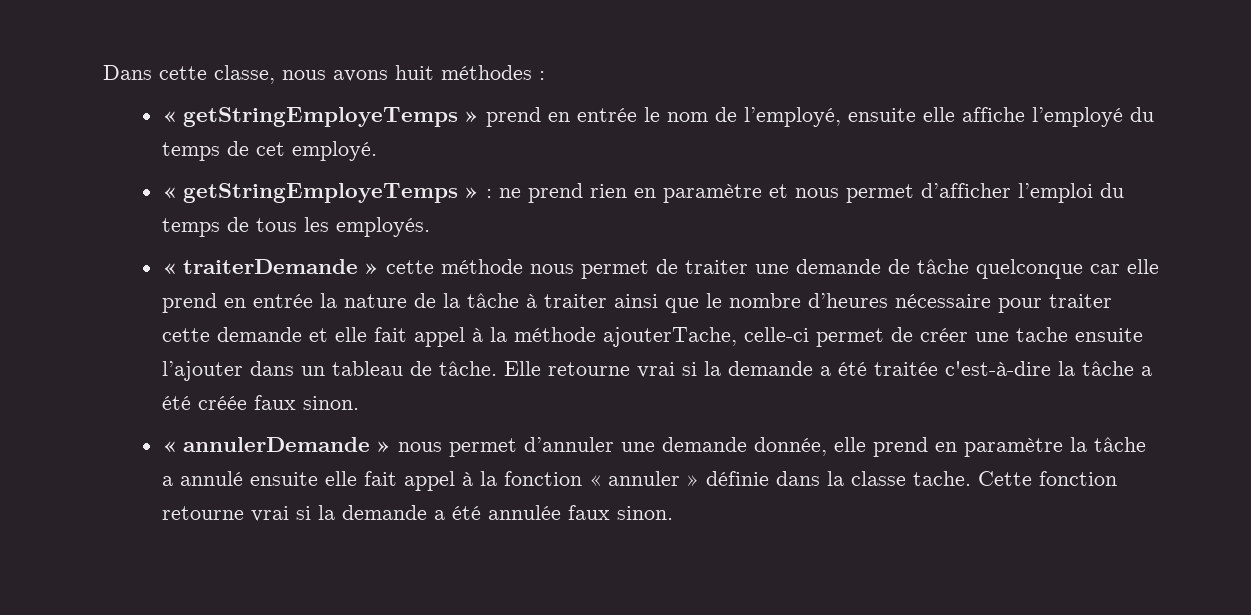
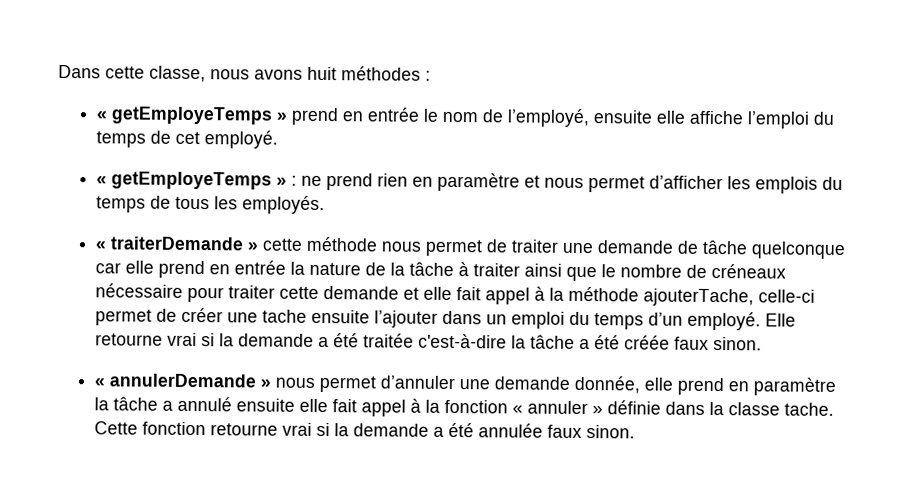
[183,107,459,127] getStringEmployeTemps -> [110,106,273,125] getEmployeTemps
[1032,107,1124,127] l’employé -> [746,111,810,129] l’emploi
[183,183,459,203] getStringEmployeTemps -> [110,171,272,190] getEmployeTemps
[1018,183,1094,203] l’emploi -> [726,176,818,194] les emplois
[808,293,889,308] d’heures -> [685,263,786,279] de créneaux
[332,361,498,376] tableau de tâche. -> [510,311,761,331] emploi du temps d’un employé.

